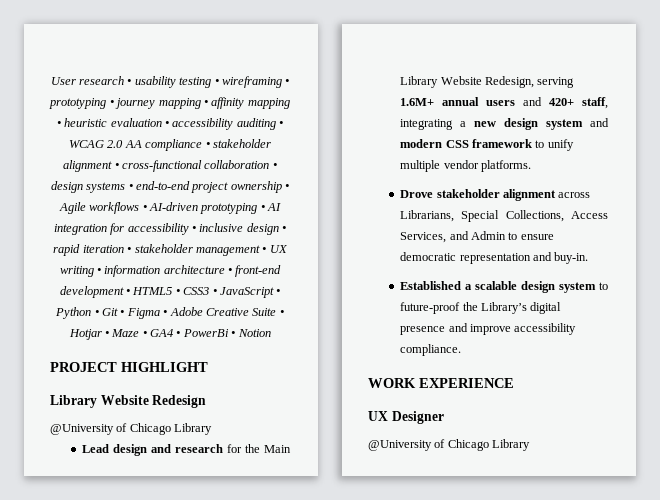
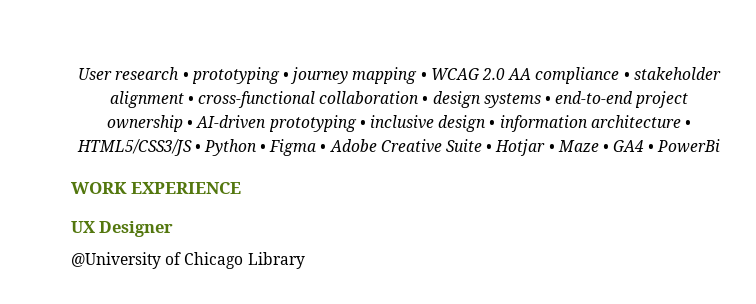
[134,76,290,88] usability testing • wireframing • -> (189, 76) none
[211,97,290,109] [56,118,284,130] affinity mapping • heuristic evaluation • accessibility auditing • -> (427, 76) none
[58,202,282,214] [53,223,287,235] [53,244,288,256] [59,265,282,277] [59,286,274,298] Agile workflows • AI-driven prototyping • AI integration for accessibility • inclusive design • rapid iteration • stakeholder management • UX writing • information architecture • front-end development • HTML5 • CSS3 • JavaScript -> [196,115,691,132] [76,139,192,156] AI-driven prototyping • inclusive design • information architecture • HTML5/CSS3/JS
[102,308,125,316] Git • -> (267, 148) none
[231,329,271,337] [50,362,208,372] [50,395,207,408] [50,423,213,435] [82,444,291,456] [400,76,575,88] [400,97,608,109] [400,118,609,130] [400,139,574,151] [400,160,531,172] [400,189,591,201] [400,210,608,222] [400,231,554,243] [400,252,589,264] [400,281,608,293] [400,302,562,314] [400,323,577,335] [400,344,462,356] • Notion // PROJECT HIGHLIGHT // Library Website Redesign // @University of Chicago Library // Lead design and research for the Main Library Website Redesign, serving 1.6M+ annual users and 420+ staff, integrating a new design system and modern CSS framework to unify multiple vendor platforms. // Drove stakeholder alignment across Librarians, Special Collections, Access Services, and Admin to ensure democratic representation and buy-in. // Established a scalable design system to future-proof the Library’s digital presence and improve accessibility compliance. -> (721, 146) none

